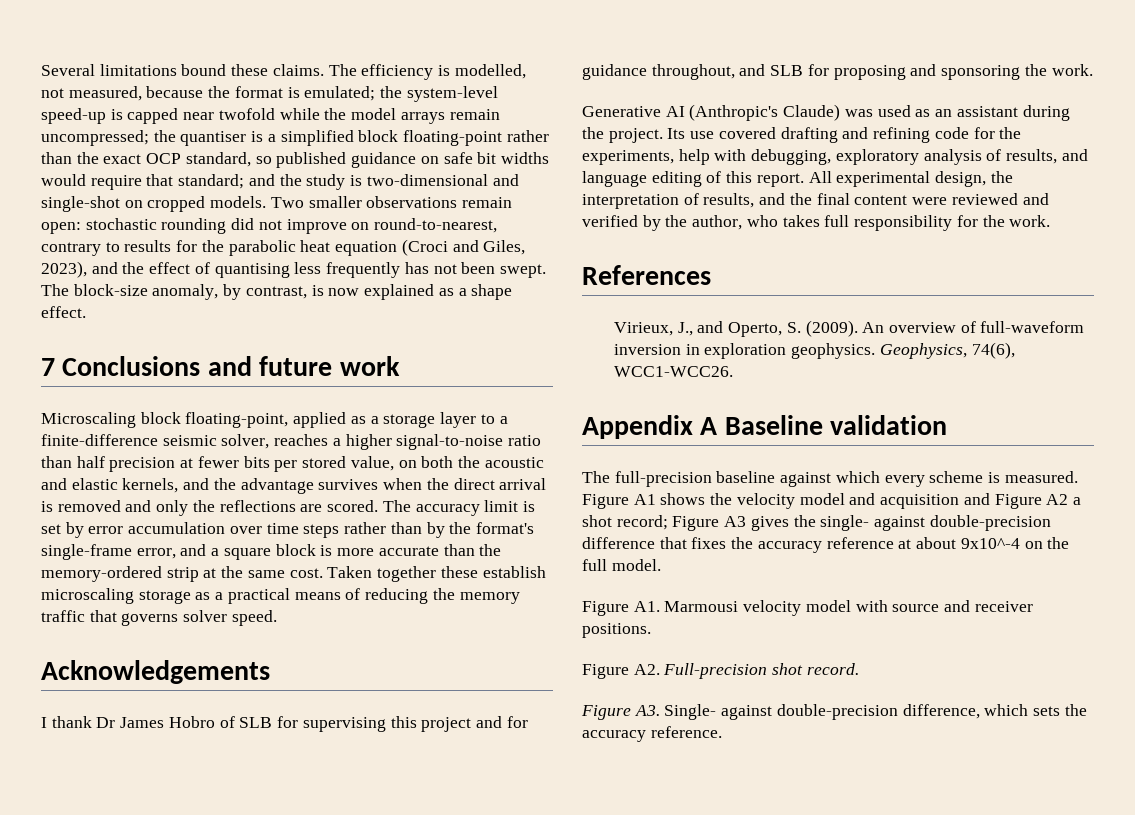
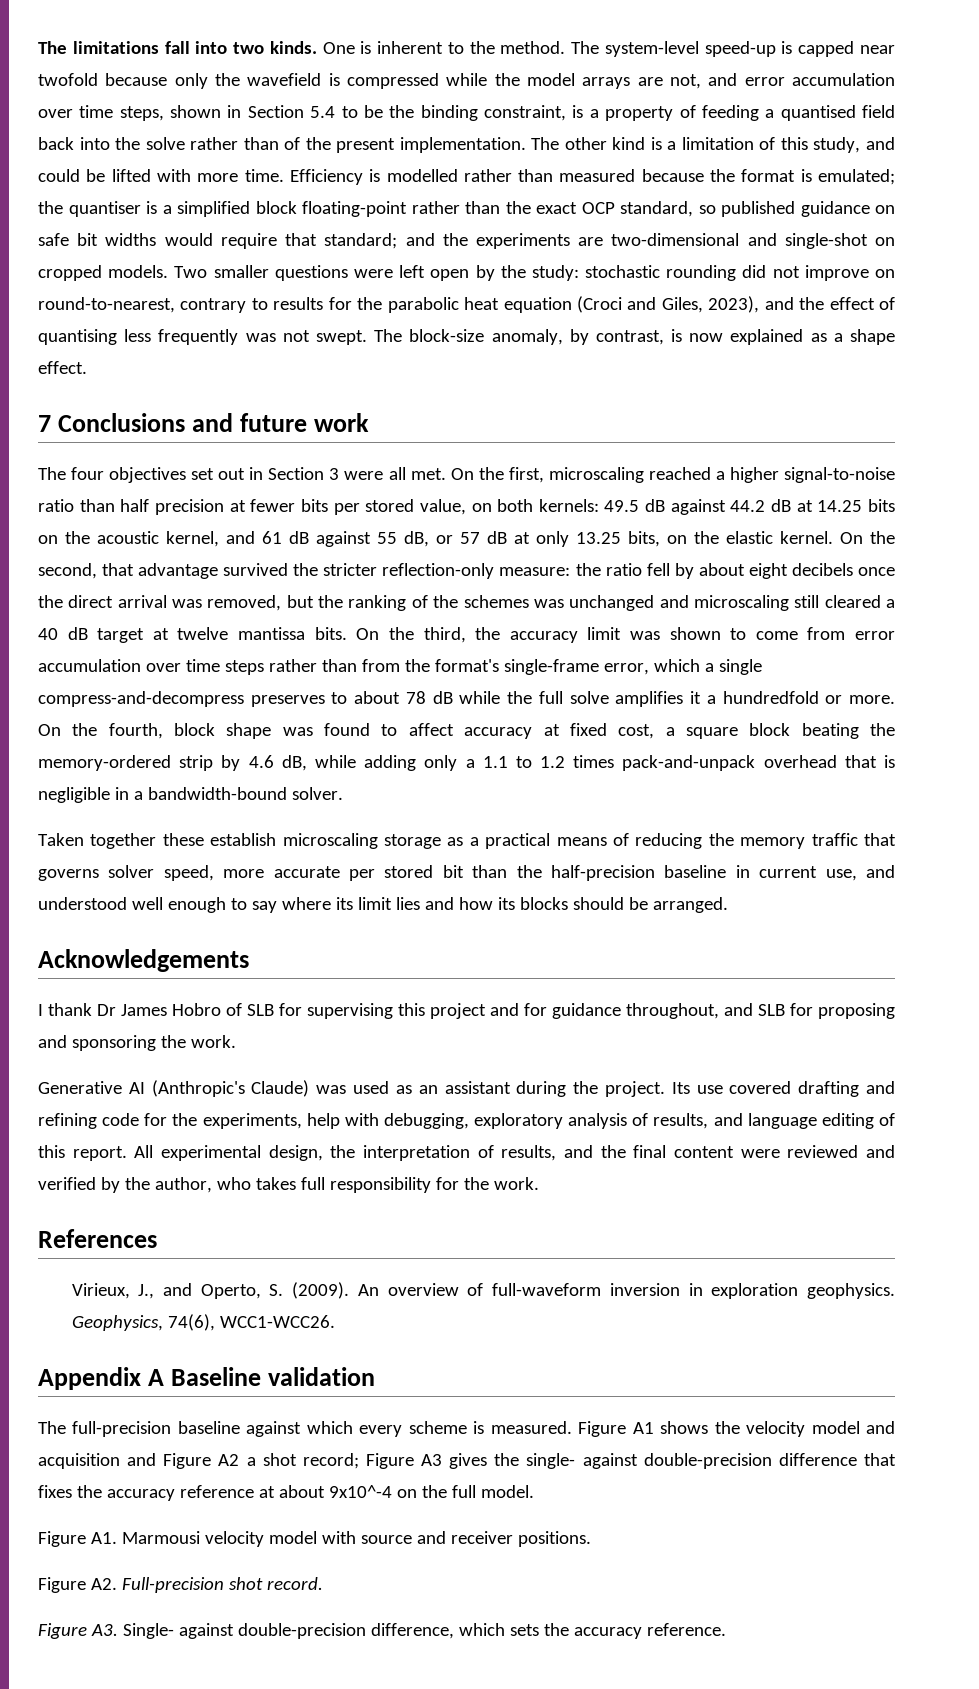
[41,64,526,80] [41,86,403,101] Several limitations bound these claims. The efficiency is modelled, not measured, because the format is emulated; the -> [38,41,600,54] The limitations fall into two kinds. One is inherent to the method. The
[279,108,500,124] [41,130,149,146] while the model arrays remain uncompressed; -> [105,73,896,89] [38,105,895,121] [38,137,895,153] [38,169,895,185] because only the wavefield is compressed while the model arrays are not, and error accumulation over time steps, shown in Section 5.4 to be the binding constraint, is a property of feeding a quantised field back into the solve rather than of the present implementation. The other kind is a limitation of this study, and could be lifted with more time. Efficiency is modelled rather than measured because the format is emulated;
[306,174,363,190] study is -> [475,233,604,249] experiments are
[366,196,513,208] [41,222,81,234] observations remain open: -> [274,265,579,281] questions were left open by the study:
[404,262,496,274] has not been -> [245,330,310,342] was not
[41,412,508,428] [41,434,329,449] Microscaling block floating-point, applied as a storage layer to a finite-difference seismic solver, reaches -> [38,467,711,483] The four objectives set out in Section 3 were all met. On the first, microscaling reached
[457,456,544,468] [41,478,547,494] [41,500,535,516] [41,522,84,538] the acoustic and elastic kernels, and the advantage survives when the direct arrival is removed and only the reflections are scored. The accuracy limit is set by -> [538,499,895,515] [38,531,895,547] [38,563,896,579] [38,595,896,611] [38,627,846,643] kernels: 49.5 dB against 44.2 dB at 14.25 bits on the acoustic kernel, and 61 dB against 55 dB, or 57 dB at only 13.25 bits, on the elastic kernel. On the second, that advantage survived the stricter reflection-only measure: the ratio fell by about eight decibels once the direct arrival was removed, but the ranking of the schemes was unchanged and microscaling still cleared a 40 dB target at twelve mantissa bits. On the third, the accuracy limit was shown to come from
[426,522,445,538] by -> [361,659,400,672] from
[180,544,502,560] [41,566,323,582] and a square block is more accurate than the memory-ordered strip at the same cost. -> [653,659,762,675] [38,691,896,707] [38,723,896,739] [38,755,895,771] [38,787,343,803] which a single compress-and-decompress preserves to about 78 dB while the full solve amplifies it a hundredfold or more. On the fourth, block shape was found to affect accuracy at fixed cost, a square block beating the memory-ordered strip by 4.6 dB, while adding only a 1.1 to 1.2 times pack-and-unpack overhead that is negligible in a bandwidth-bound solver. //
[231,610,277,626] speed. -> [163,865,895,881] [38,897,728,913] speed, more accurate per stored bit than the half-precision baseline in current use, and understood well enough to say where its limit lies and how its blocks should be arranged.

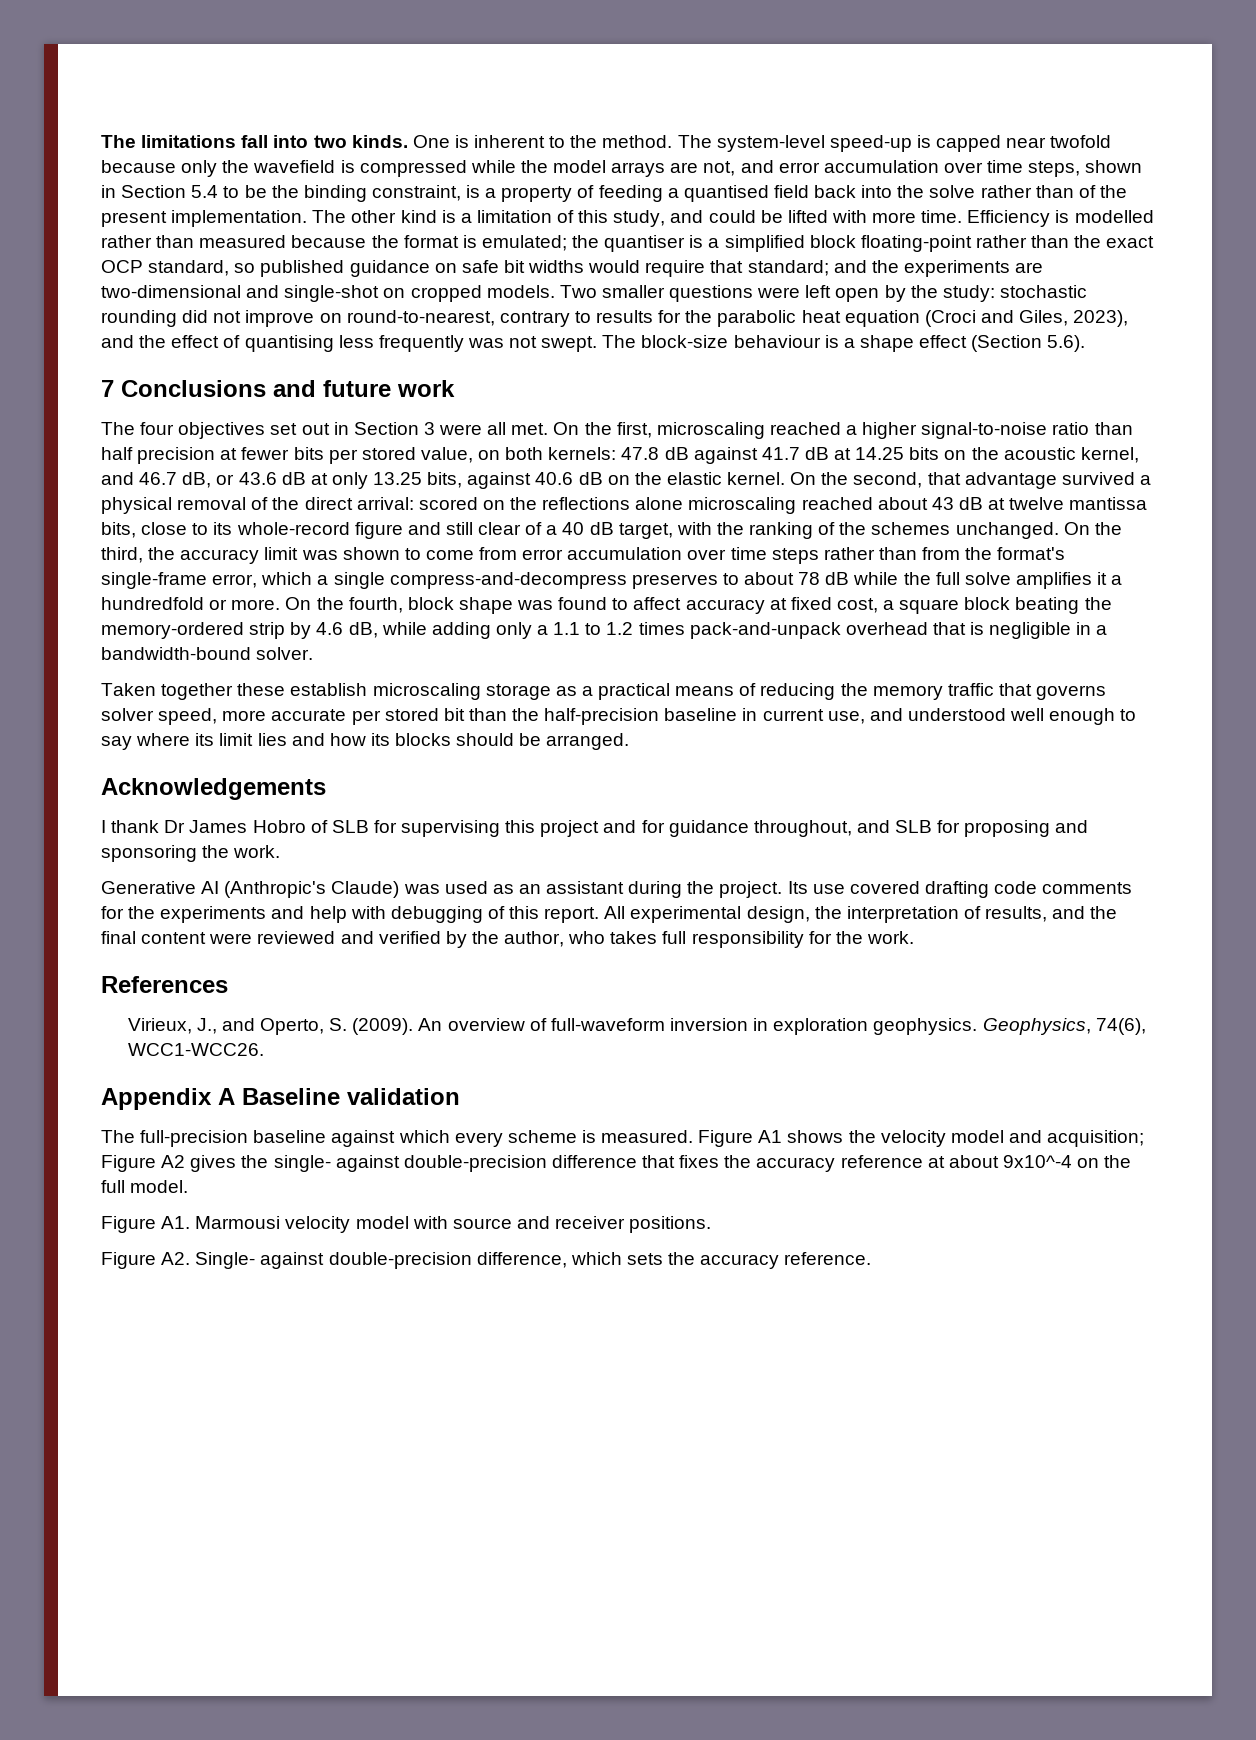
[491,329,895,345] [38,361,87,374] anomaly, by contrast, is now explained as a shape effect. -> [733,335,1086,352] behaviour is a shape effect (Section 5.6).
[604,499,766,515] 49.5 dB against 44.2 -> [621,447,800,464] 47.8 dB against 41.7
[262,531,397,547] 61 dB against 55 -> [139,472,178,485] 46.7
[460,532,480,544] 57 -> [238,472,277,485] 43.6
(660, 539) none -> [467,472,603,489] against 40.6 dB
[293,563,896,579] [38,595,314,611] the stricter reflection-only measure: the ratio fell by about eight decibels once the direct arrival was removed, but -> [1139,475,1151,485] [101,497,1148,514] [101,522,712,539] a physical removal of the direct arrival: scored on the reflections alone microscaling reached about 43 dB at twelve mantissa bits, close to its whole-record figure and still clear of a 40 dB target, with
[533,595,896,611] [38,627,347,643] was unchanged and microscaling still cleared a 40 dB target at twelve mantissa bits. -> [955,522,1059,539] unchanged.
[866,1081,895,1094] [38,1113,874,1129] and refining code for the experiments, help with debugging, exploratory analysis of results, and language editing -> [994,881,1133,894] [101,906,483,923] code comments for the experiments and help with debugging
[38,1453,443,1469] acquisition and Figure A2 a shot record; Figure A3 -> [1047,1130,1145,1147] [101,1155,186,1172] acquisition; Figure A2
[121,1577,323,1593] [38,1623,118,1639] Full-precision shot record. // Figure A3. -> (191, 1258) none

